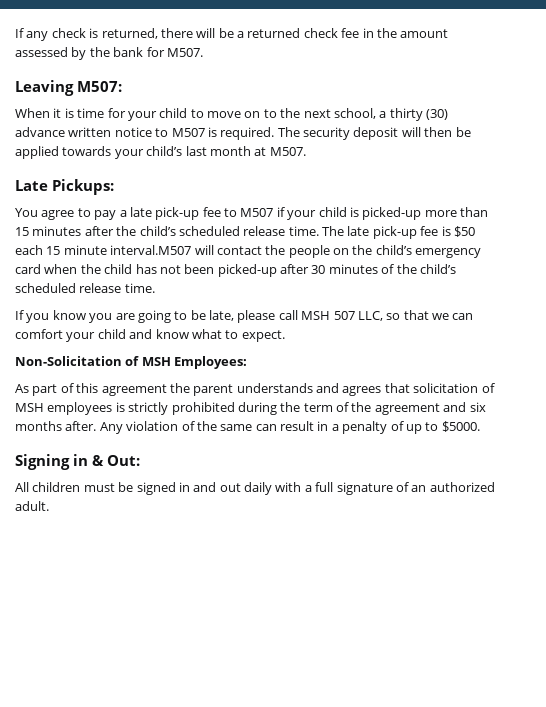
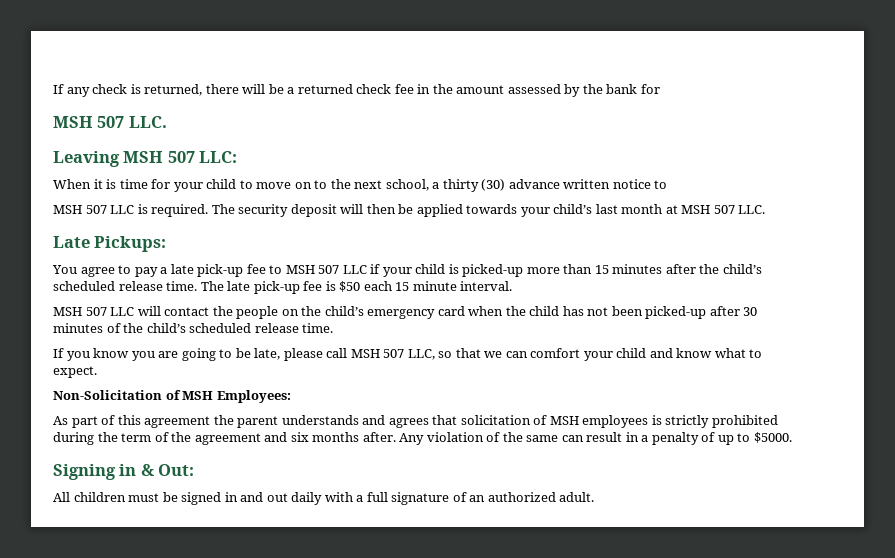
[166,48,203,57] [15,80,122,96] M507. // Leaving M507: -> [53,116,167,128] [53,151,238,167] // MSH 507 LLC. // Leaving MSH 507 LLC:
[171,128,205,137] M507 -> [53,205,135,214] // MSH 507 LLC
[269,147,306,156] M507. -> [681,205,766,214] MSH 507 LLC.
[240,208,274,217] M507 -> [285,265,367,274] MSH 507 LLC
[110,245,192,255] interval.M507 -> [460,281,513,291] [53,307,135,316] interval. // MSH 507 LLC

